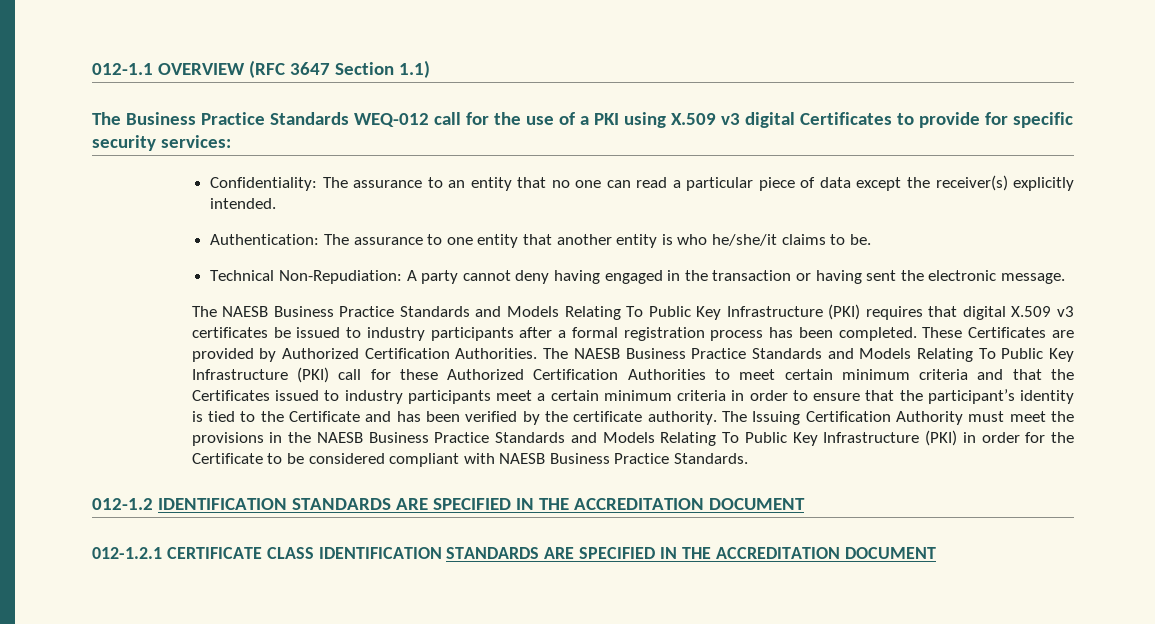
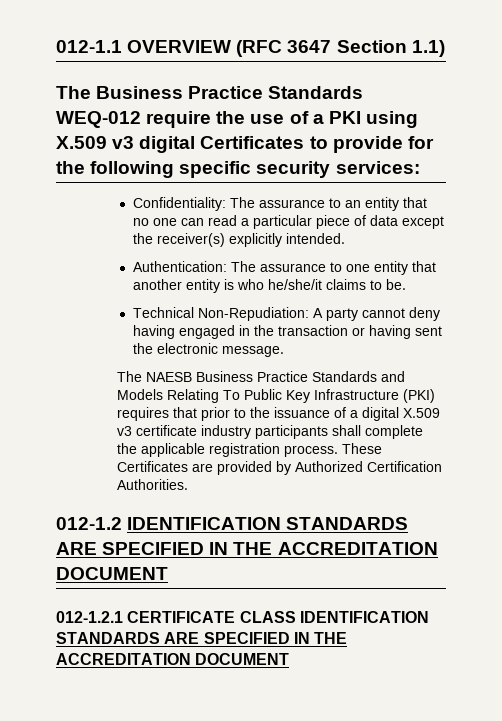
[433,112,489,125] call for -> [146,111,212,128] require
(1008, 118) none -> [56,161,175,178] the following
[962,306,1074,320] [191,327,917,341] digital X.509 v3 certificates be issued to industry participants after a formal registration process has been completed. -> [201,407,441,421] [117,425,424,439] [117,443,339,457] prior to the issuance of a digital X.509 v3 certificate industry participants shall complete the applicable registration process.
[543,348,1075,362] [191,367,1075,383] [191,389,1074,404] [191,411,1074,425] [191,430,1075,446] [191,453,749,467] The NAESB Business Practice Standards and Models Relating To Public Key Infrastructure (PKI) call for these Authorized Certification Authorities to meet certain minimum criteria and that the Certificates issued to industry participants meet a certain minimum criteria in order to ensure that the participant’s identity is tied to the Certificate and has been verified by the certificate authority. The Issuing Certification Authority must meet the provisions in the NAESB Business Practice Standards and Models Relating To Public Key Infrastructure (PKI) in order for the Certificate to be considered compliant with NAESB Business Practice Standards. -> (189, 484) none

